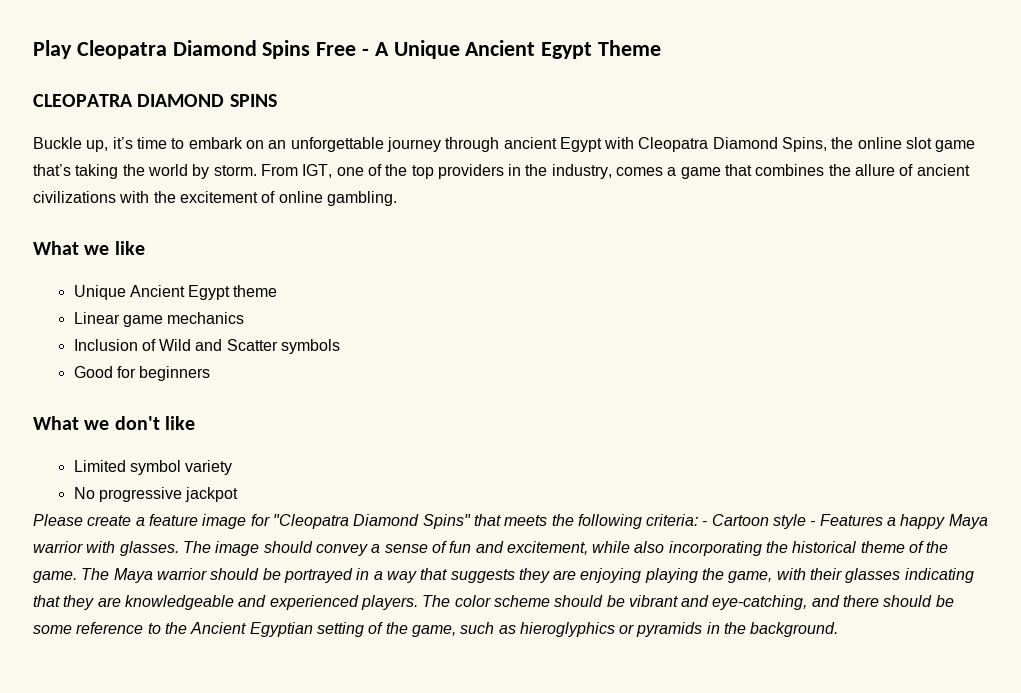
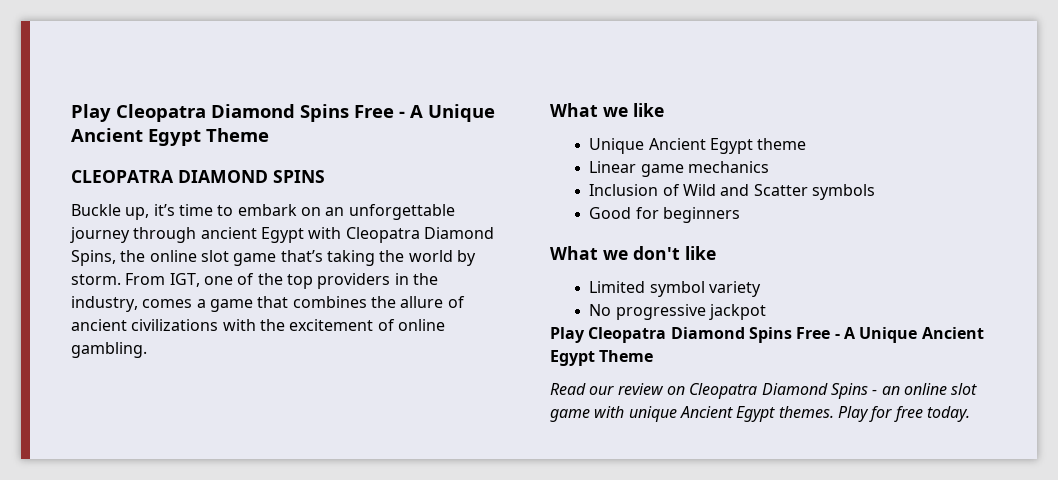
[33,514,988,529] [33,541,949,556] [33,568,974,583] [33,595,954,610] [33,622,839,637] Please create a feature image for "Cleopatra Diamond Spins" that meets the following criteria: - Cartoon style - Features a happy Maya warrior with glasses. The image should convey a sense of fun and excitement, while also incorporating the historical theme of the game. The Maya warrior should be portrayed in a way that suggests they are enjoying playing the game, with their glasses indicating that they are knowledgeable and experienced players. The color scheme should be vibrant and eye-catching, and there should be some reference to the Ancient Egyptian setting of the game, such as hieroglyphics or pyramids in the background. -> [550,327,984,343] [550,350,654,366] [550,383,978,399] [550,406,970,422] Play Cleopatra Diamond Spins Free - A Unique Ancient Egypt Theme // Read our review on Cleopatra Diamond Spins - an online slot game with unique Ancient Egypt themes. Play for free today.

